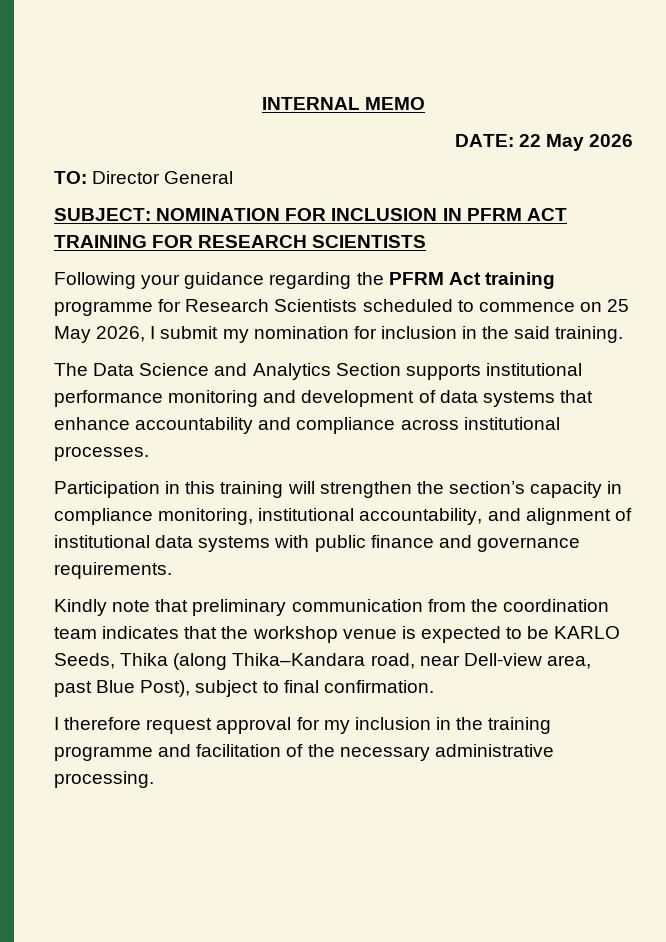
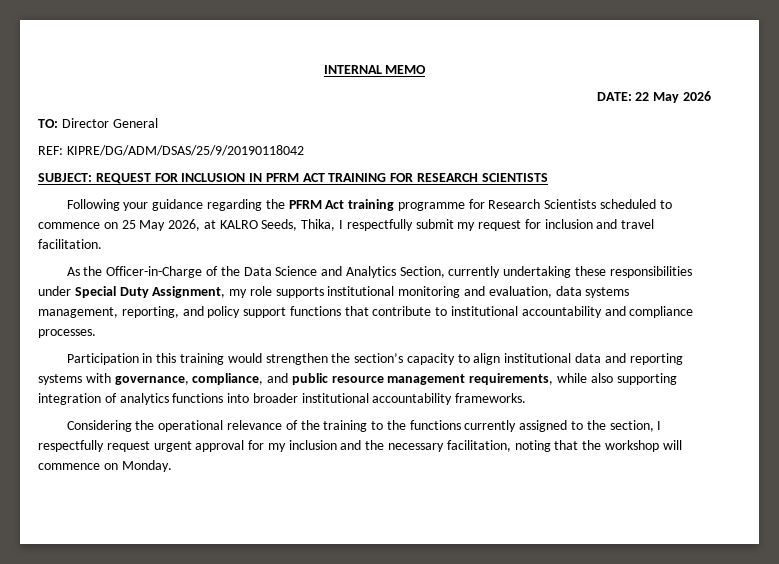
(234, 177) none -> [38,145,304,156] // REF: KIPRE/DG/ADM/DSAS/25/9/20190118042
[156,208,281,221] NOMINATION -> [95,173,151,184] REQUEST
[150,326,156,339] I -> [203,219,413,231] at KALRO Seeds, Thika, I respectfully
[253,326,349,339] nomination -> [478,220,522,231] request
[462,326,624,343] [54,363,401,380] in the said training. // The Data Science and Analytics Section -> [596,219,655,229] [38,239,102,249] [66,266,692,278] [38,286,272,298] and travel facilitation. // As the Officer-in-Charge of the Data Science and Analytics Section, currently undertaking these responsibilities under Special Duty Assignment, my role
[54,390,163,407] performance -> (395, 291) none
[301,390,593,407] [54,417,130,430] development of data systems that enhance -> [488,286,630,298] [38,306,519,318] evaluation, data systems management, reporting, and policy support functions that contribute to institutional
[400,417,560,430] across institutional -> (694, 312) none
[287,481,315,494] will -> [227,353,262,363] would
[607,481,623,494] [54,508,632,525] [54,535,580,552] [54,562,172,579] [54,599,609,616] [54,626,621,643] [54,653,591,670] [54,680,434,697] [54,717,552,734] [54,744,554,761] [54,771,154,788] in compliance monitoring, institutional accountability, and alignment of institutional data systems with public finance and governance requirements. // Kindly note that preliminary communication from the coordination team indicates that the workshop venue is expected to be KARLO Seeds, Thika (along Thika–Kandara road, near Dell-view area, past Blue Post), subject to final confirmation. // I therefore request approval for my inclusion in the training programme and facilitation of the necessary administrative processing. -> [457,353,683,365] [38,373,677,385] [38,393,527,405] [66,420,662,432] [38,440,682,452] [38,460,172,472] to align institutional data and reporting systems with governance, compliance, and public resource management requirements, while also supporting integration of analytics functions into broader institutional accountability frameworks. // Considering the operational relevance of the training to the functions currently assigned to the section, I respectfully request urgent approval for my inclusion and the necessary facilitation, noting that the workshop will commence on Monday.

